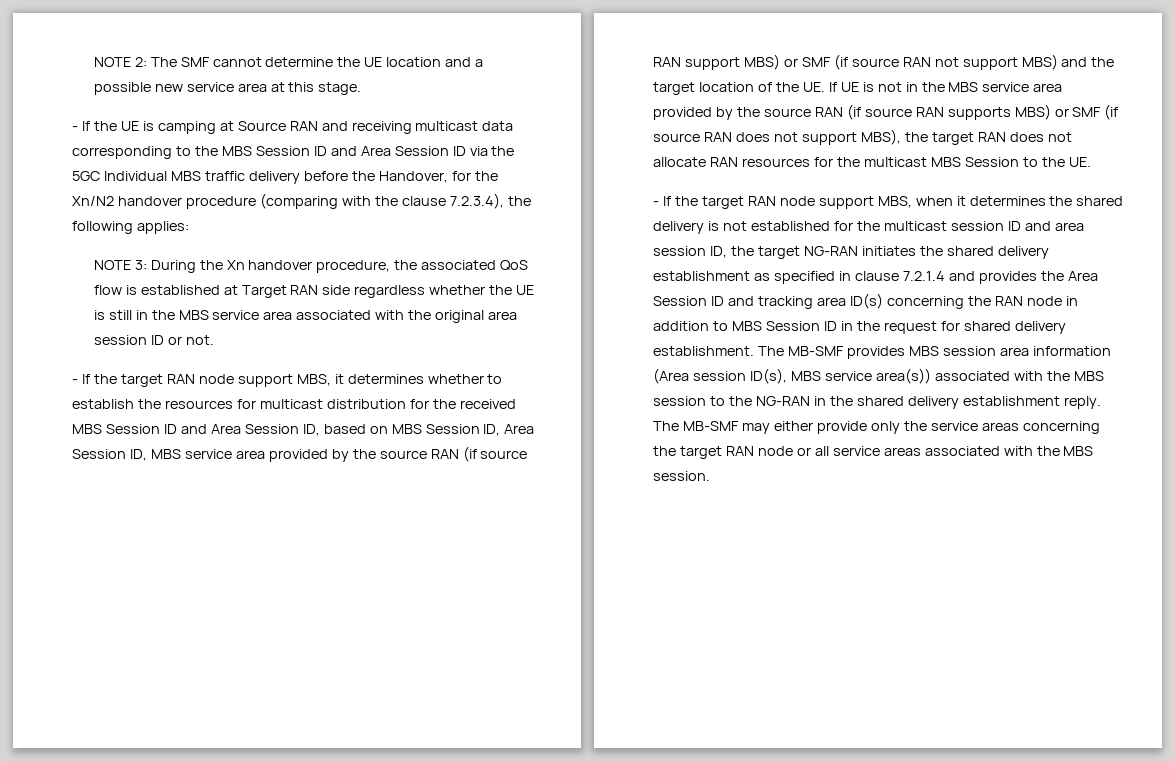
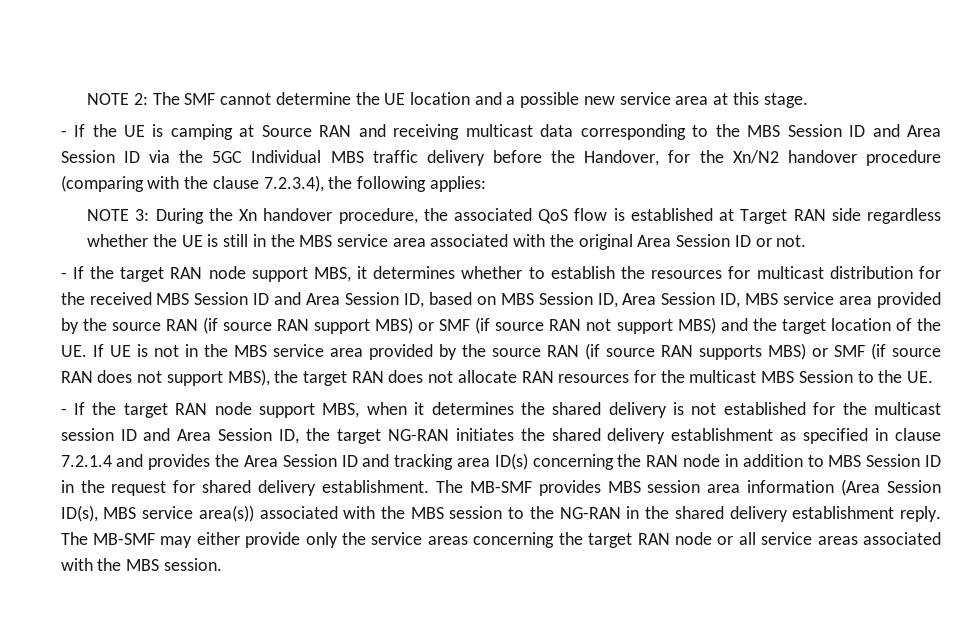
[487,311,517,320] [93,335,147,345] area session -> [637,234,731,247] Area Session
[1054,222,1084,231] [653,246,707,256] area session -> [177,428,273,441] Area Session
[693,371,747,381] session -> [887,480,942,493] Session

